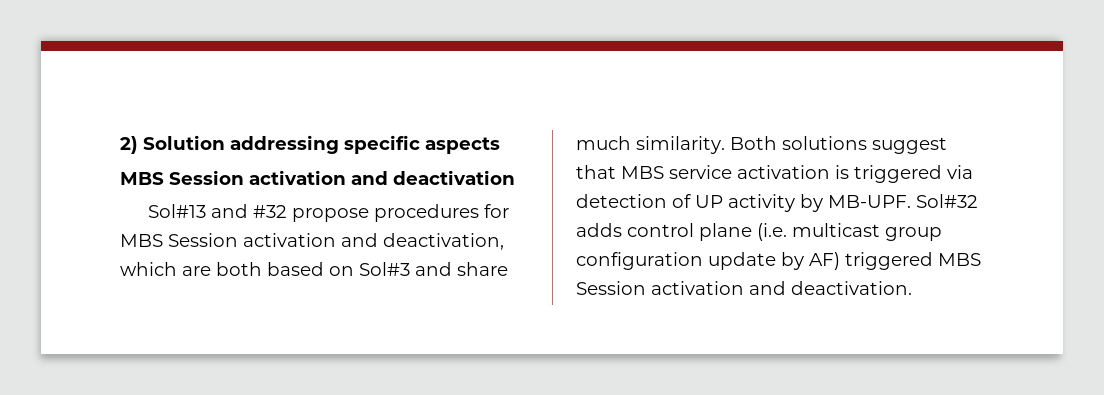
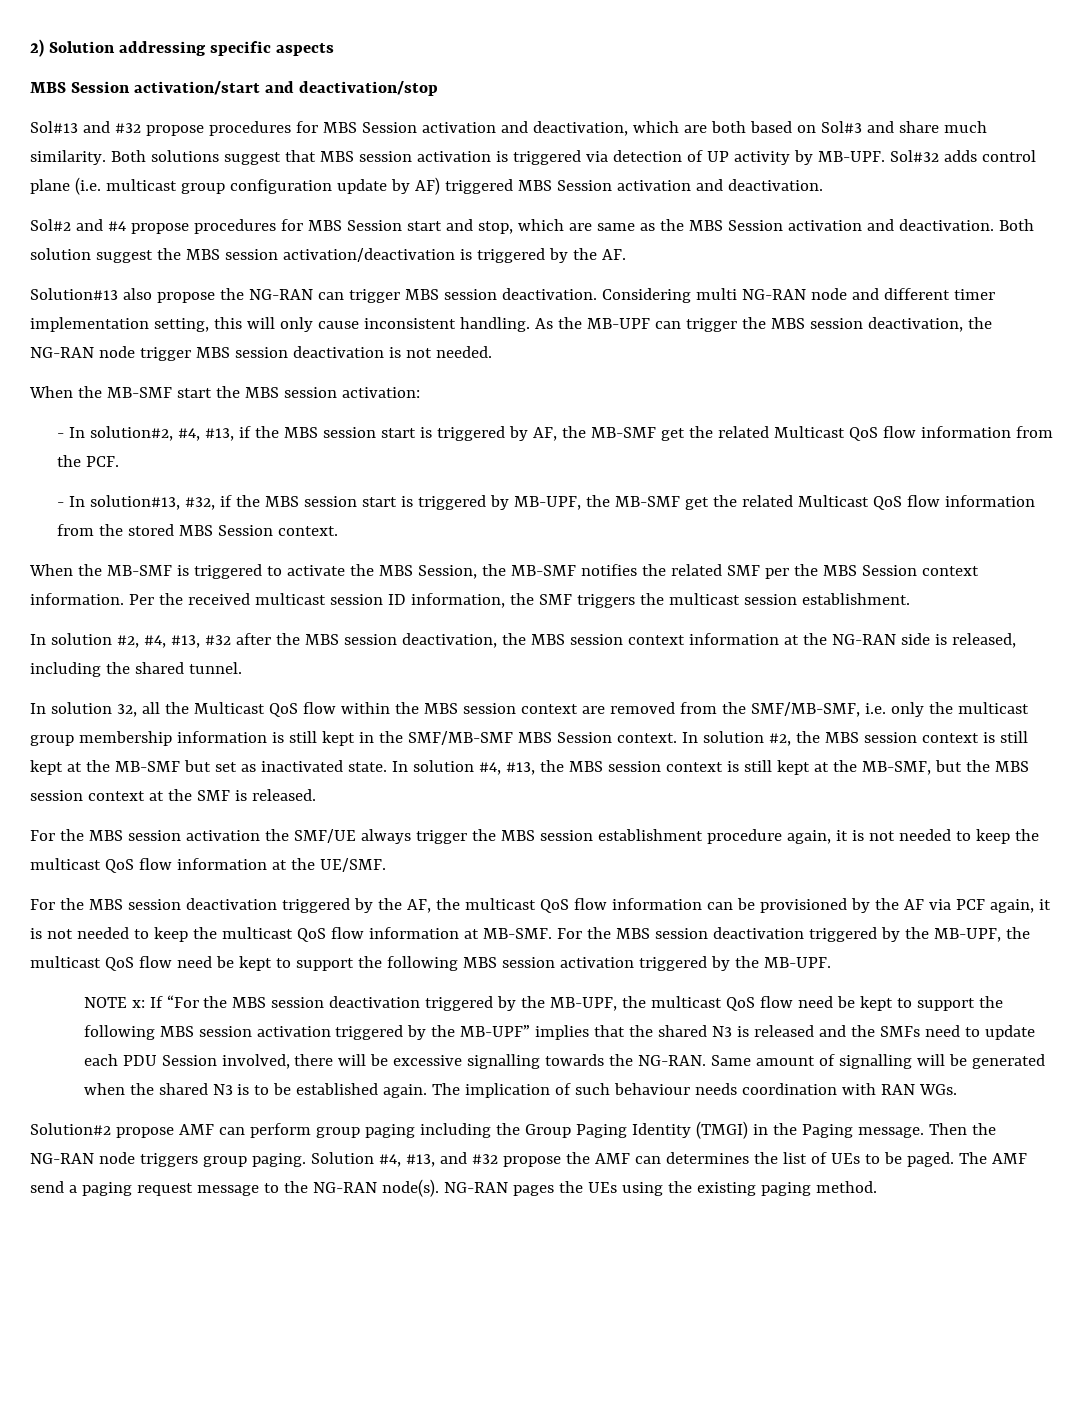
[249,170,515,185] activation and deactivation -> [133,81,438,96] activation/start and deactivation/stop
[669,165,732,179] service -> [358,151,412,162] session
(912, 288) none -> [30,219,1034,234] [30,248,626,263] [30,288,995,303] [30,317,992,332] [30,346,492,361] [29,386,420,398] [56,426,1053,441] [56,455,119,467] [56,495,1035,510] [56,524,338,536] [29,564,979,579] [30,593,910,608] [30,633,1016,648] [30,662,242,677] [30,702,1029,717] [30,731,1028,746] [30,760,1029,775] [30,789,316,801] [30,829,1039,844] [30,858,386,873] [30,898,1051,913] [30,927,1030,942] [30,956,831,971] [83,995,1004,1011] [83,1025,1036,1040] [83,1054,1046,1069] [83,1083,958,1098] [30,1121,996,1139] [30,1152,1027,1167] [30,1179,877,1197] // Sol#2 and #4 propose procedures for MBS Session start and stop, which are same as the MBS Session activation and deactivation. Both solution suggest the MBS session activation/deactivation is triggered by the AF. // Solution#13 also propose the NG-RAN can trigger MBS session deactivation. Considering multi NG-RAN node and different timer implementation setting, this will only cause inconsistent handling. As the MB-UPF can trigger the MBS session deactivation, the NG-RAN node trigger MBS session deactivation is not needed. // When the MB-SMF start the MBS session activation: // - In solution#2, #4, #13, if the MBS session start is triggered by AF, the MB-SMF get the related Multicast QoS flow information from the PCF. // - In solution#13, #32, if the MBS session start is triggered by MB-UPF, the MB-SMF get the related Multicast QoS flow information from the stored MBS Session context. // When the MB-SMF is triggered to activate the MBS Session, the MB-SMF notifies the related SMF per the MBS Session context information. Per the received multicast session ID information, the SMF triggers the multicast session establishment. // In solution #2, #4, #13, #32 after the MBS session deactivation, the MBS session context information at the NG-RAN side is released, including the shared tunnel. // In solution 32, all the Multicast QoS flow within the MBS session context are removed from the SMF/MB-SMF, i.e. only the multicast group membership information is still kept in the SMF/MB-SMF MBS Session context. In solution #2, the MBS session context is still kept at the MB-SMF but set as inactivated state. In solution #4, #13, the MBS session context is still kept at the MB-SMF, but the MBS session context at the SMF is released. // For the MBS session activation the SMF/UE always trigger the MBS session establishment procedure again, it is not needed to keep the multicast QoS flow information at the UE/SMF. // For the MBS session deactivation triggered by the AF, the multicast QoS flow information can be provisioned by the AF via PCF again, it is not needed to keep the multicast QoS flow information at MB-SMF. For the MBS session deactivation triggered by the MB-UPF, the multicast QoS flow need be kept to support the following MBS session activation triggered by the MB-UPF. // NOTE x: If “For the MBS session deactivation triggered by the MB-UPF, the multicast QoS flow need be kept to support the following MBS session activation triggered by the MB-UPF” implies that the shared N3 is released and the SMFs need to update each PDU Session involved, there will be excessive signalling towards the NG-RAN. Same amount of signalling will be generated when the shared N3 is to be established again. The implication of such behaviour needs coordination with RAN WGs. // Solution#2 propose AMF can perform group paging including the Group Paging Identity (TMGI) in the Paging message. Then the NG-RAN node triggers group paging. Solution #4, #13, and #32 propose the AMF can determines the list of UEs to be paged. The AMF send a paging request message to the NG-RAN node(s). NG-RAN pages the UEs using the existing paging method.

